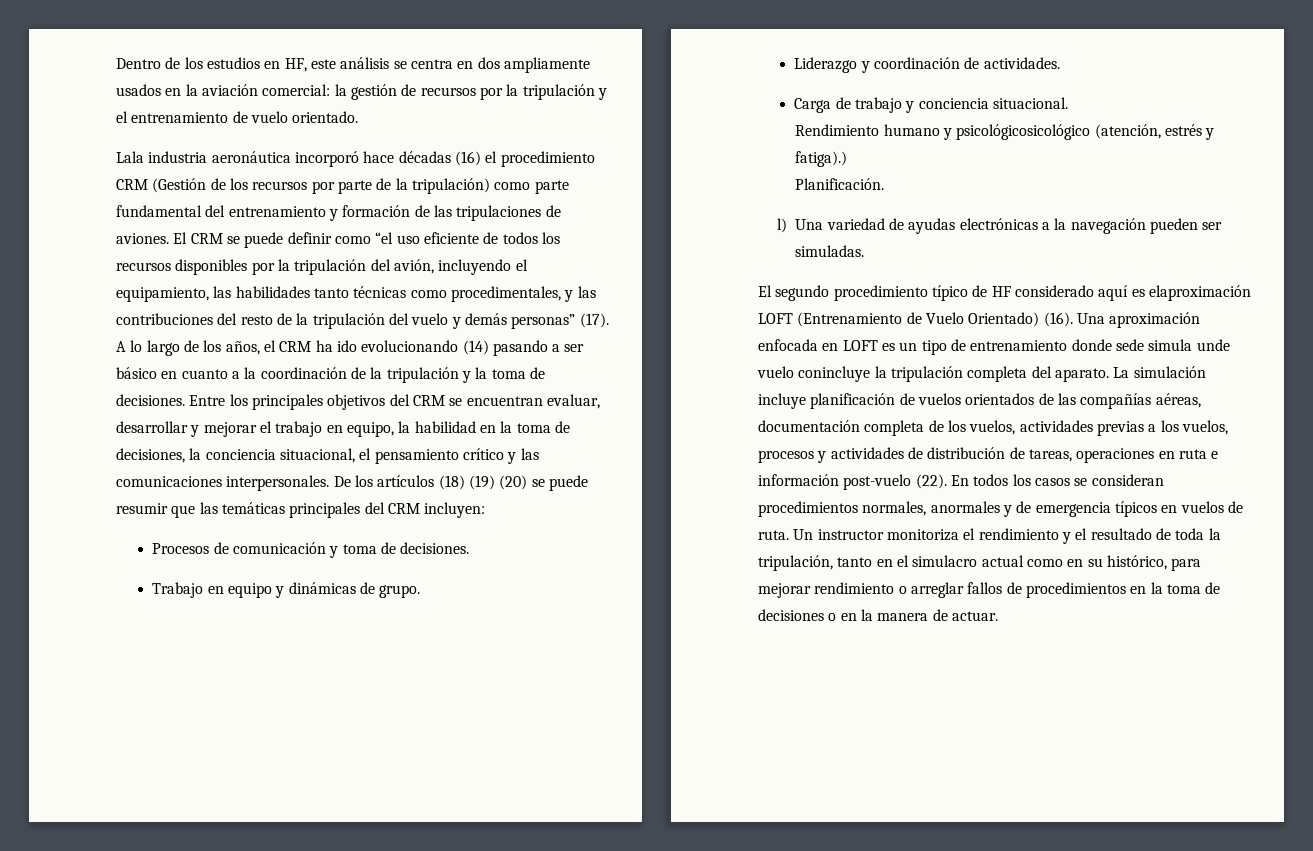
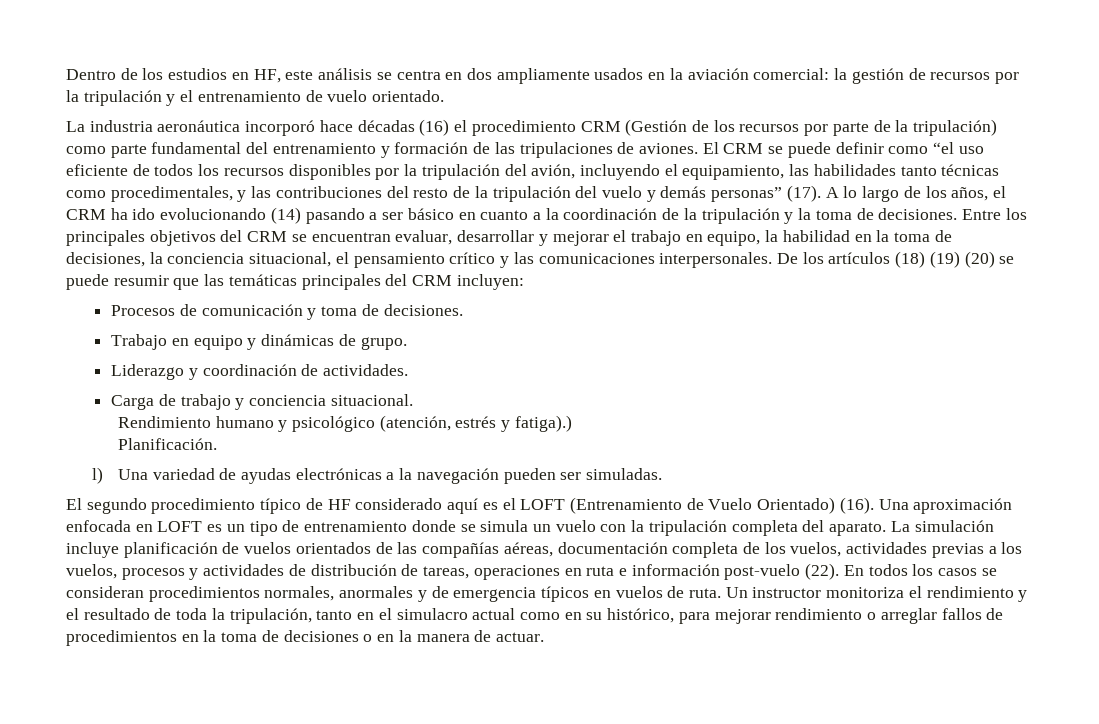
[116,151,144,163] Lala -> [66,121,85,132] La
[956,124,1091,140] psicológicosicológico -> [291,416,375,432] psicológico
[1148,285,1251,301] elaproximación -> [502,498,516,510] el
[1115,339,1230,351] [757,366,871,382] sede simula unde vuelo conincluye -> [460,520,627,532] se simula un vuelo con

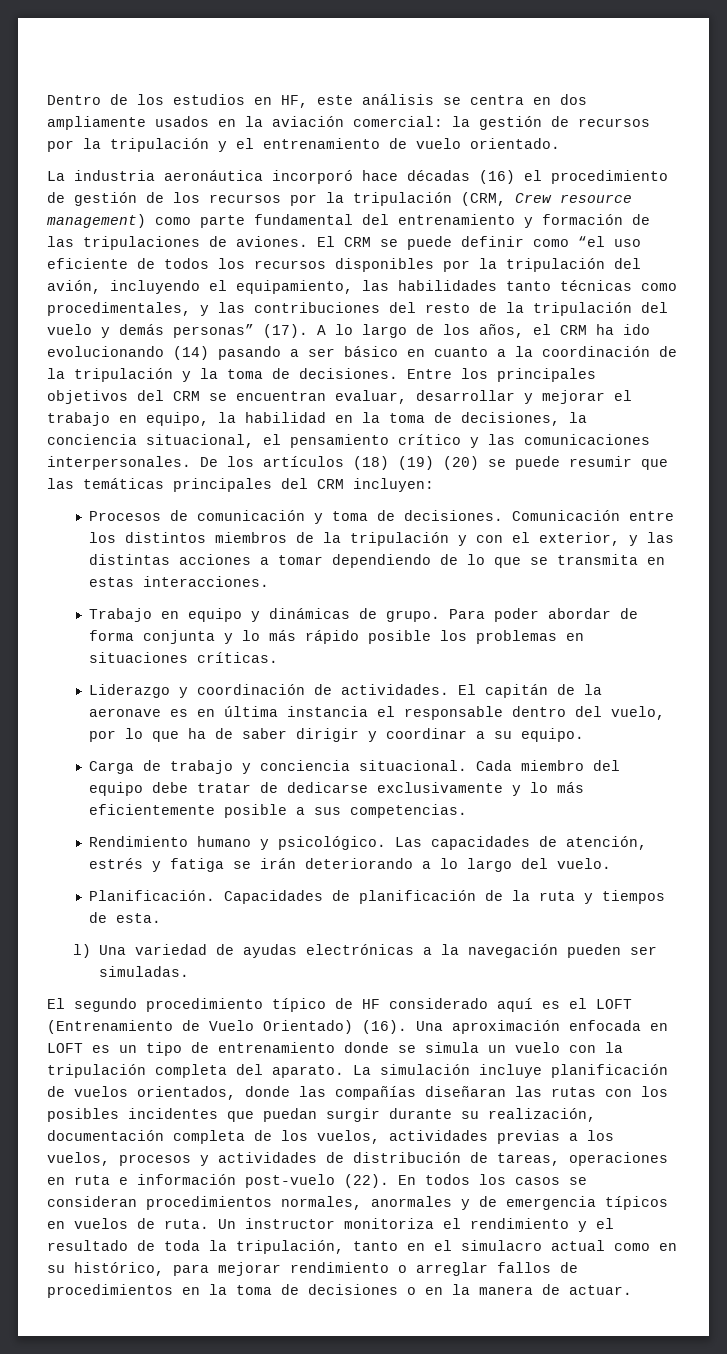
[580,119,688,136] CRM (Gestión -> [47,192,137,206] de gestión
[832,119,998,136] parte de la tripulación) -> [326,192,632,206] [47,214,146,228] la tripulación (CRM, Crew resource management)
(463, 310) none -> [511,510,674,521] [88,532,674,546] [88,554,665,568] [88,576,269,587] Comunicación entre los distintos miembros de la tripulación y con el exterior, y las distintas acciones a tomar dependiendo de lo que se transmita en estas interacciones.
(407, 343) none -> [448,608,638,622] [88,630,584,644] [88,652,278,663] Para poder abordar de forma conjunta y lo más rápido posible los problemas en situaciones críticas.
(409, 370) none -> [457,684,602,698] [88,706,665,720] [88,728,584,742] El capitán de la aeronave es en última instancia el responsable dentro del vuelo, por lo que ha de saber dirigir y coordinar a su equipo.
[117,415,572,432] [117,438,217,450] // Rendimiento humano y psicológico (atención, estrés y fatiga).) // Planificación. -> [475,760,620,771] [88,782,584,796] [88,804,467,818] [88,836,647,850] [88,858,611,872] [88,890,665,904] [88,912,161,923] Cada miembro del equipo debe tratar de dedicarse exclusivamente y lo más eficientemente posible a sus competencias. // Rendimiento humano y psicológico. Las capacidades de atención, estrés y fatiga se irán deteriorando a lo largo del vuelo. // Planificación. Capacidades de planificación de la ruta y tiempos de esta.
[295,542,553,558] orientados de las compañías aéreas, -> [137,1086,668,1100] [47,1108,596,1122] orientados, donde las compañías diseñaran las rutas con los posibles incidentes que puedan surgir durante su realización,

